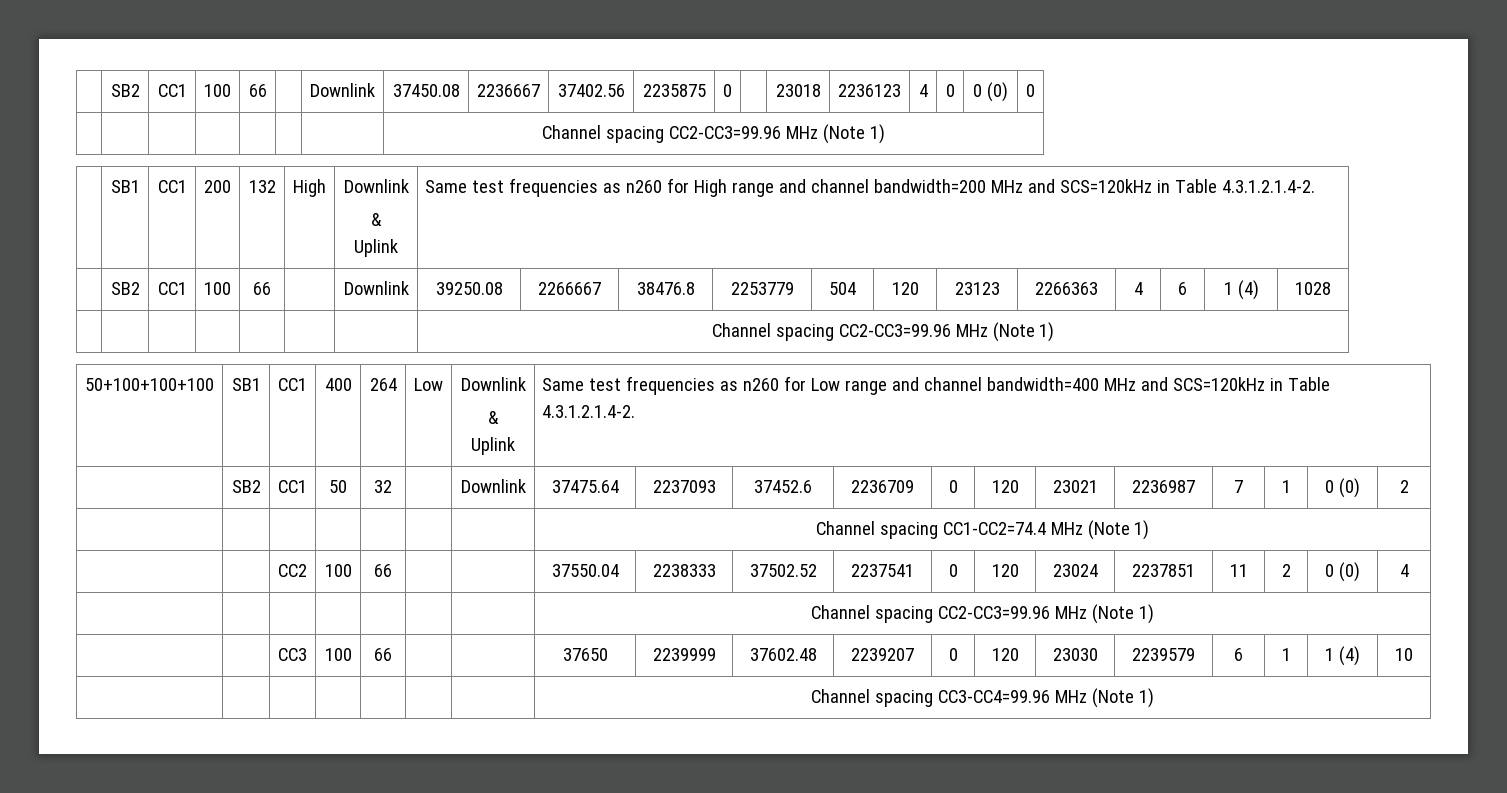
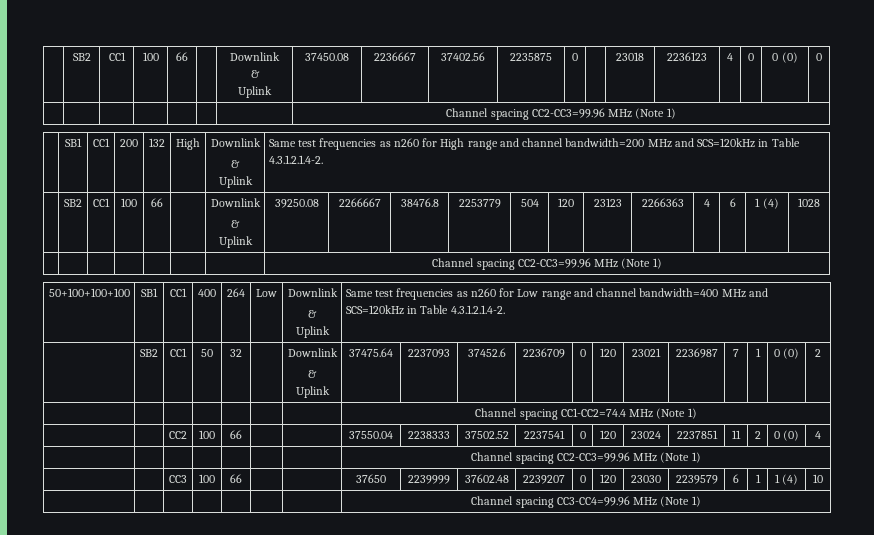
[110,84,140,97] [157,84,187,97] [204,84,231,97] [248,84,267,97] [310,83,375,97] | SB2 | CC1 | 100 | 66 | | Downlink -> [72,53,91,61] [108,52,126,61] [142,52,159,61] [176,52,188,61] [230,52,280,61] [250,70,260,78] [238,86,272,98] | SB2 | CC1 | 100 | 66 | | Downlink // & // Uplink
(409, 288) none -> [231,220,240,228] [218,236,253,248] // & // Uplink
(526, 486) none -> [308,370,317,378] [295,386,330,398] // & // Uplink

